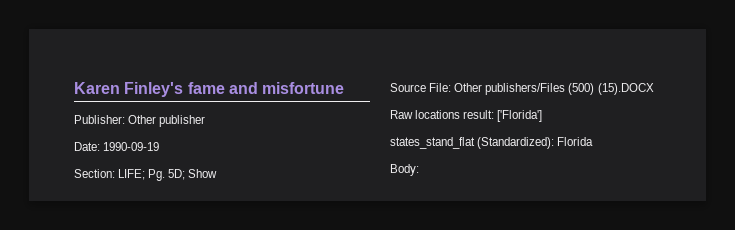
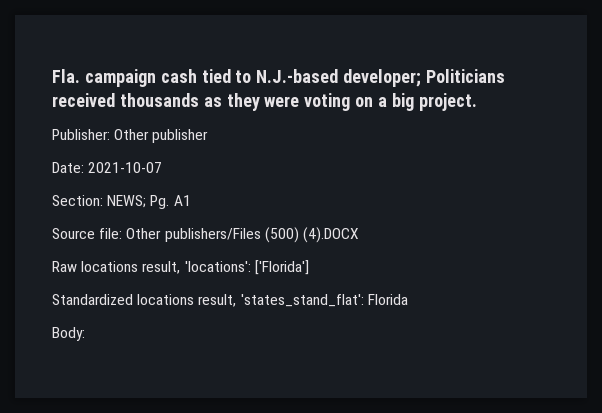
[74,82,345,97] Karen Finley's fame and misfortune -> [52,69,506,87] [52,93,477,111] Fla. campaign cash tied to N.J.-based developer; Politicians received thousands as they were voting on a big project.
[103,142,160,151] 1990-09-19 -> [88,162,163,173] 2021-10-07
[118,169,218,181] LIFE; Pg. 5D; Show -> [107,195,191,209] NEWS; Pg. A1
[429,83,452,92] File: -> [99,228,123,239] file:
[597,83,654,95] (15).DOCX -> [302,227,359,243] (4).DOCX
[463,110,495,119] result: -> [142,261,251,274] result, 'locations':
[390,137,555,149] states_stand_flat (Standardized): -> [52,294,364,307] Standardized locations result, 'states_stand_flat':

